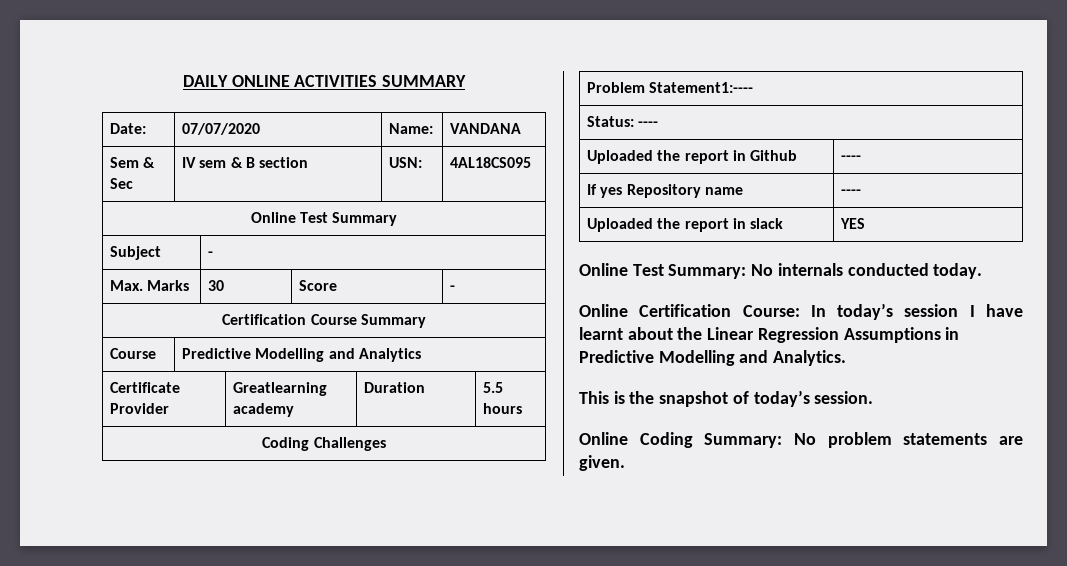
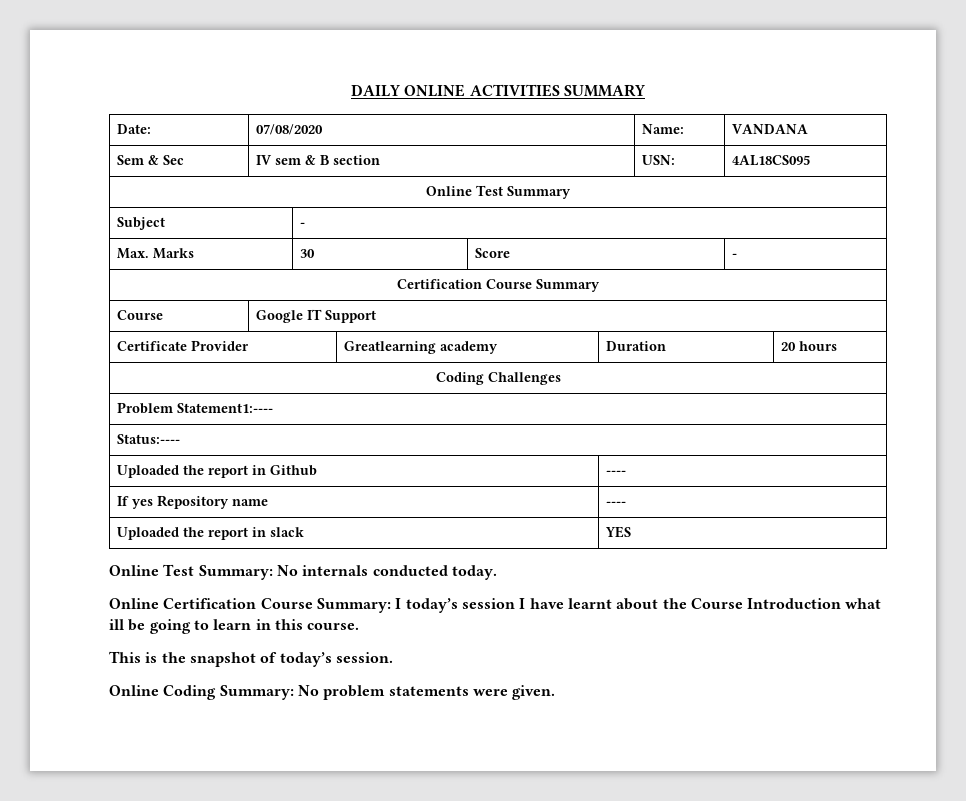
[181,123,260,135] 07/07/2020 -> [255,124,323,135] 07/08/2020
[181,348,421,362] Predictive Modelling and Analytics -> [255,309,376,323] Google IT Support
[482,382,503,393] 5.5 -> [780,342,796,351] 20
[586,116,659,127] Status: ---- -> [116,434,180,444] Status:----
[742,305,826,317] Course: In -> [260,598,402,613] Course Summary: I
[707,327,960,343] [579,350,847,366] Linear Regression Assumptions in Predictive Modelling and Analytics. -> [690,598,882,609] [109,619,360,634] Course Introduction what ill be going to learn in this course.
[999,436,1024,445] are -> [472,689,508,696] were

